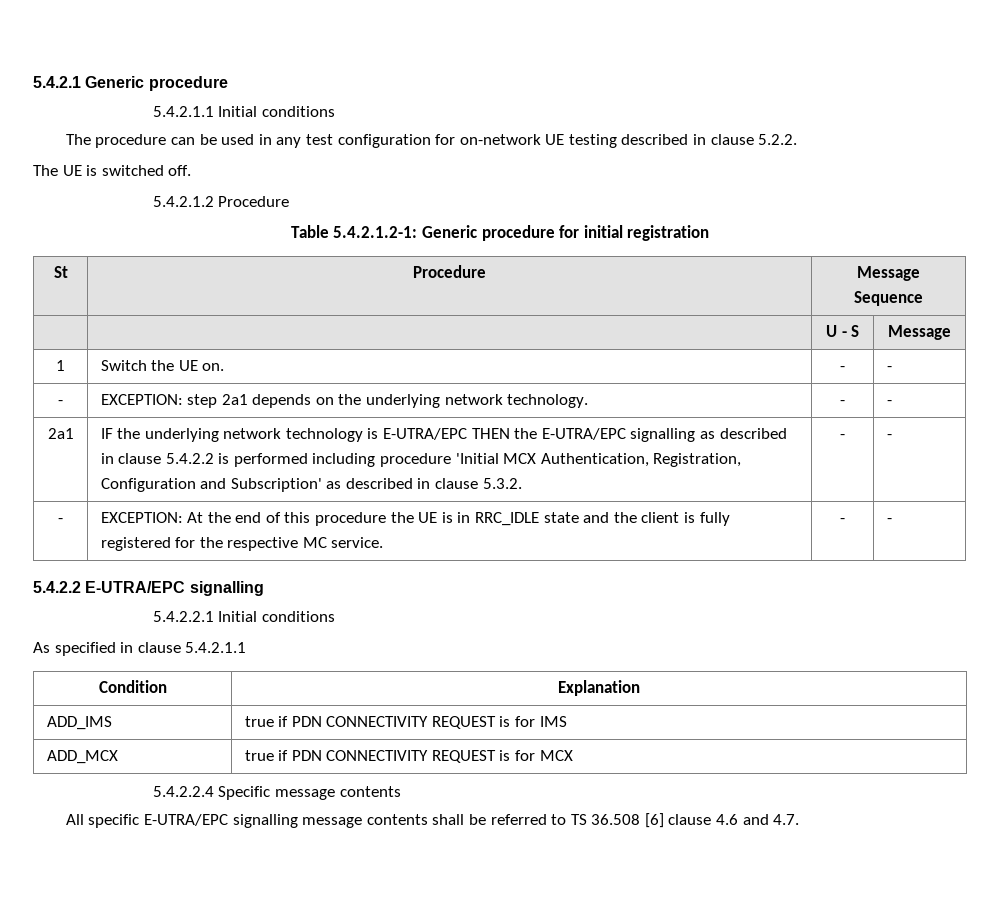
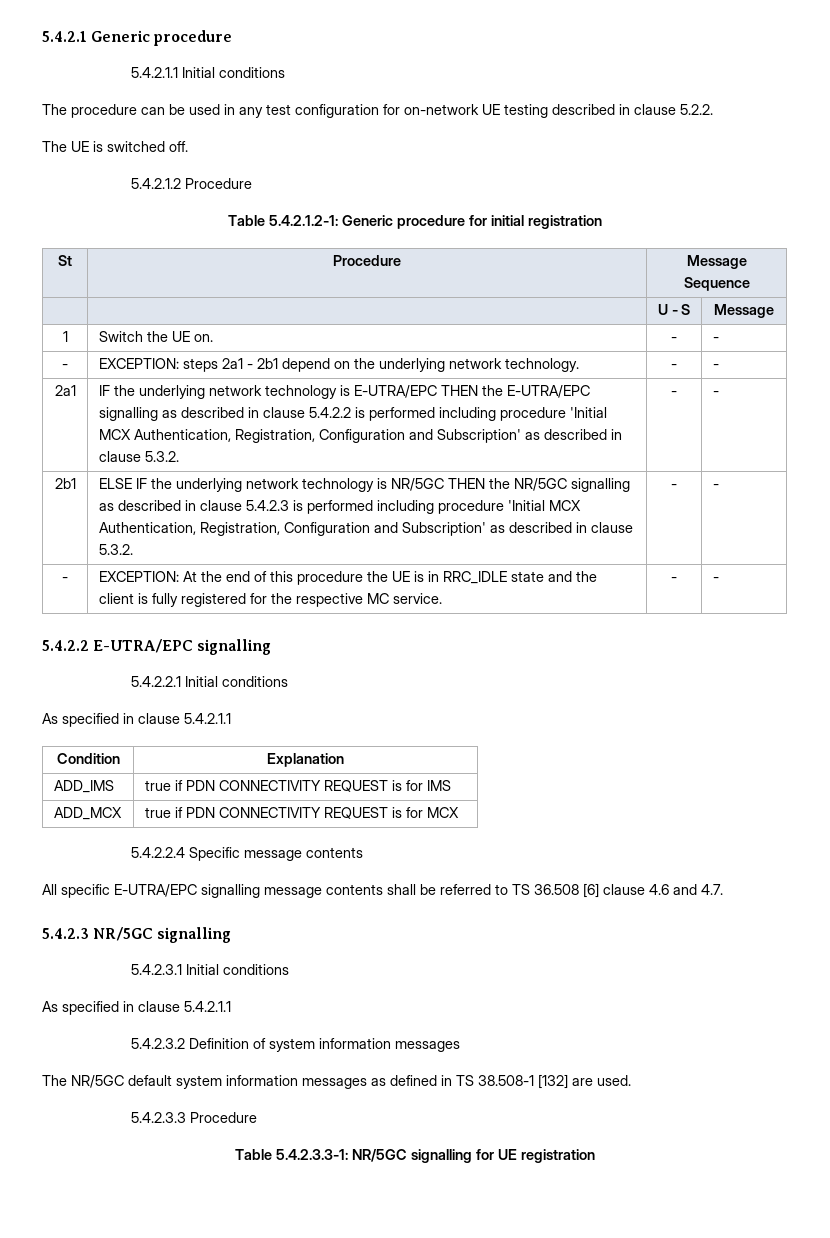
[187,394,312,408] step 2a1 depends -> [182,358,330,372] steps 2a1 - 2b1 depend
(892, 436) none -> [54,478,76,489] [98,478,630,492] [98,500,581,514] [98,522,633,536] [98,544,133,555] [671,484,677,489] [712,484,719,489] // 2b1 | ELSE IF the underlying network technology is NR/5GC THEN the NR/5GC signalling as described in clause 5.4.2.3 is performed including procedure 'Initial MCX Authentication, Registration, Configuration and Subscription' as described in clause 5.3.2. | - | -
(800, 819) none -> [42,927,232,943] [131,964,290,975] [42,1001,231,1015] [131,1038,461,1052] [42,1074,631,1089] [131,1112,258,1123] [235,1149,595,1163] // 5.4.2.3 NR/5GC signalling // 5.4.2.3.1 Initial conditions // As specified in clause 5.4.2.1.1 // 5.4.2.3.2 Definition of system information messages // The NR/5GC default system information messages as defined in TS 38.508-1 [132] are used. // 5.4.2.3.3 Procedure // Table 5.4.2.3.3-1: NR/5GC signalling for UE registration

